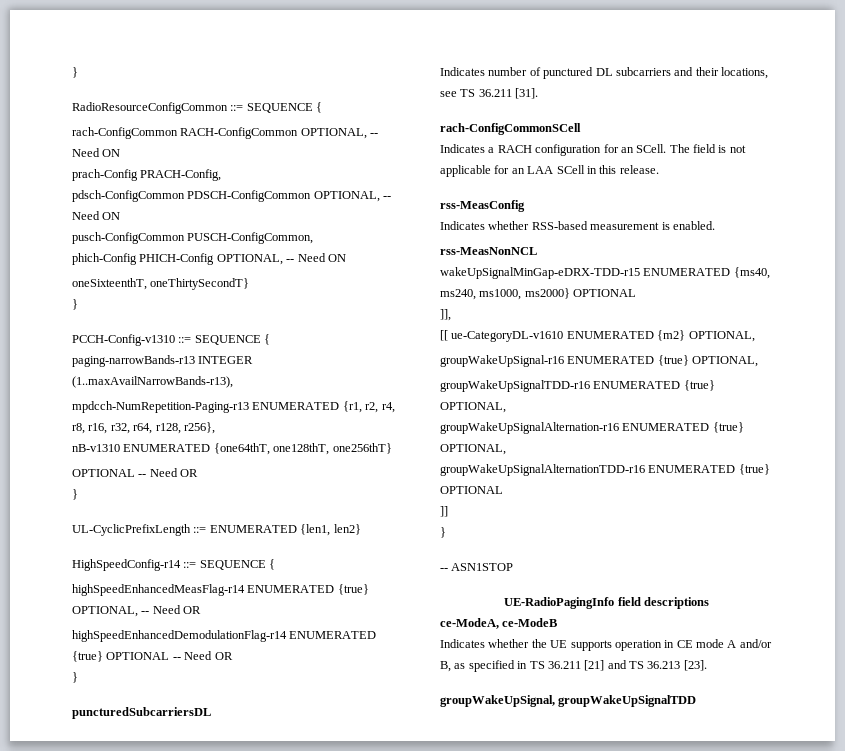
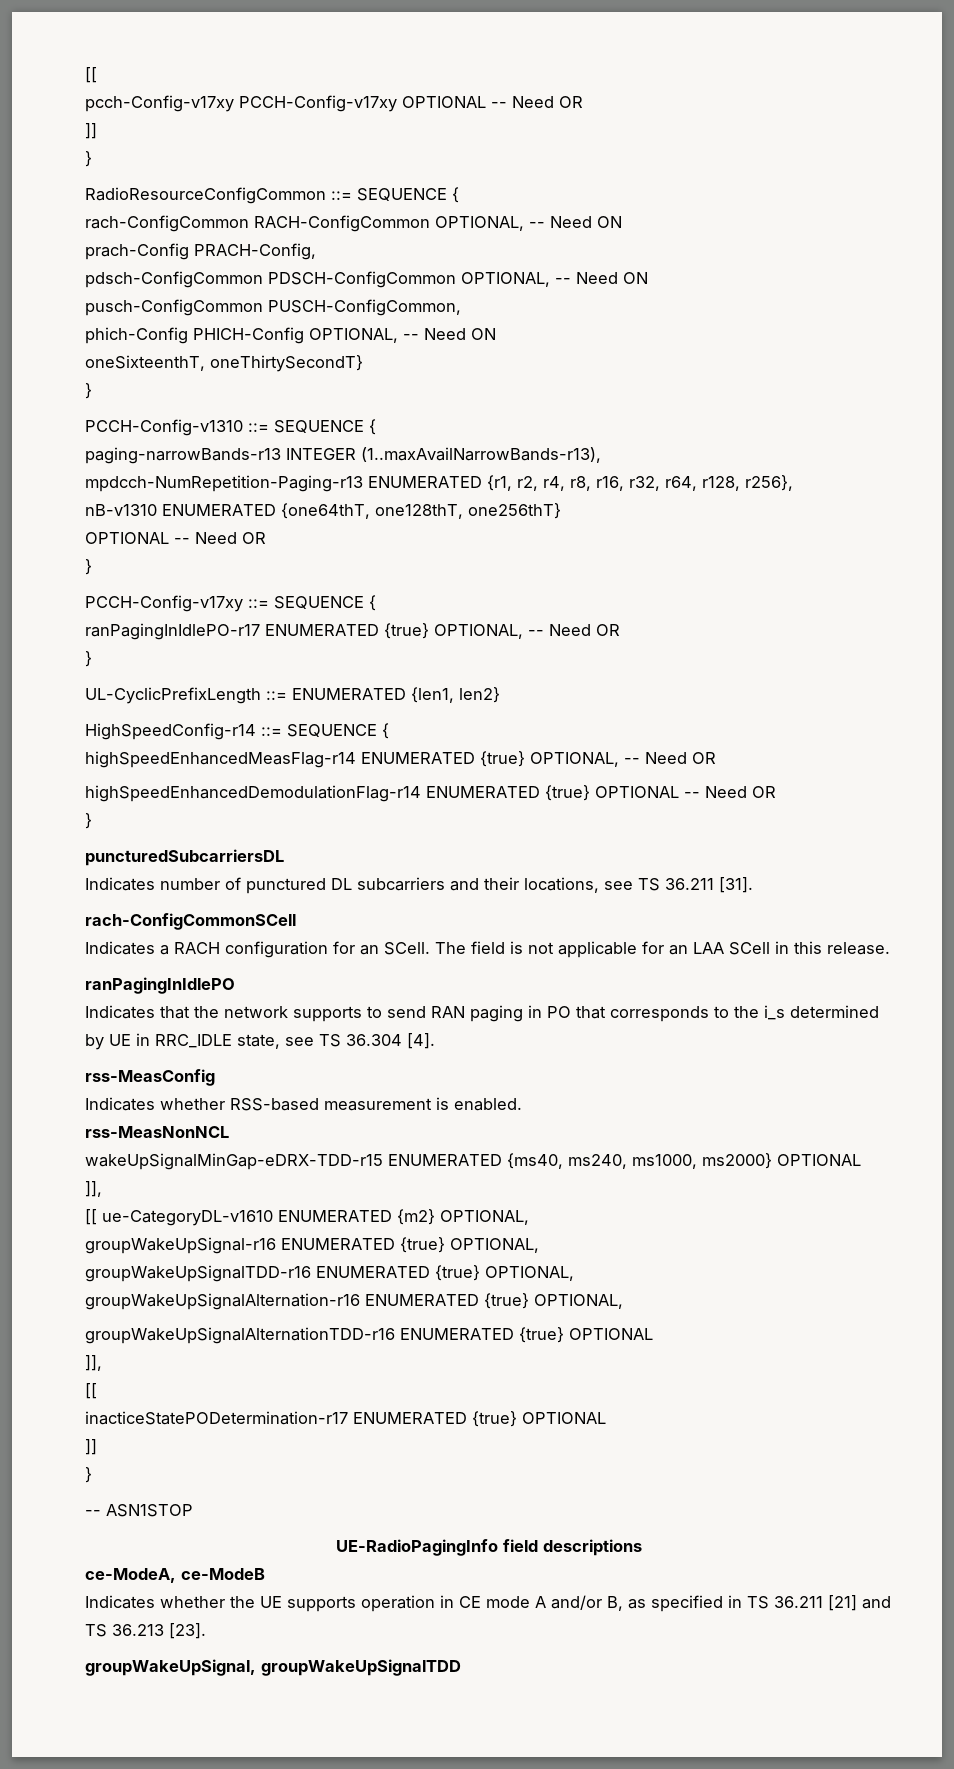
(72, 72) none -> [85,67,97,83] [85,95,583,112] [85,123,97,139] [[ // pcch-Config-v17xy PCCH-Config-v17xy OPTIONAL -- Need OR // ]] //
(78, 494) none -> [85,595,376,612] [85,623,620,640] [85,651,92,667] // PCCH-Config-v17xy ::= SEQUENCE { // ranPagingInIdlePO-r17 ENUMERATED {true} OPTIONAL, -- Need OR // }
(659, 169) none -> [85,977,235,994] [85,1005,879,1022] [85,1033,435,1050] // ranPagingInIdlePO // Indicates that the network supports to send RAN paging in PO that corresponds to the i_s determined by UE in RRC_IDLE state, see TS 36.304 [4].
(503, 490) none -> [85,1355,102,1371] [85,1383,97,1399] [85,1411,606,1427] // ]], // [[ // inacticeStatePODetermination-r17 ENUMERATED {true} OPTIONAL

